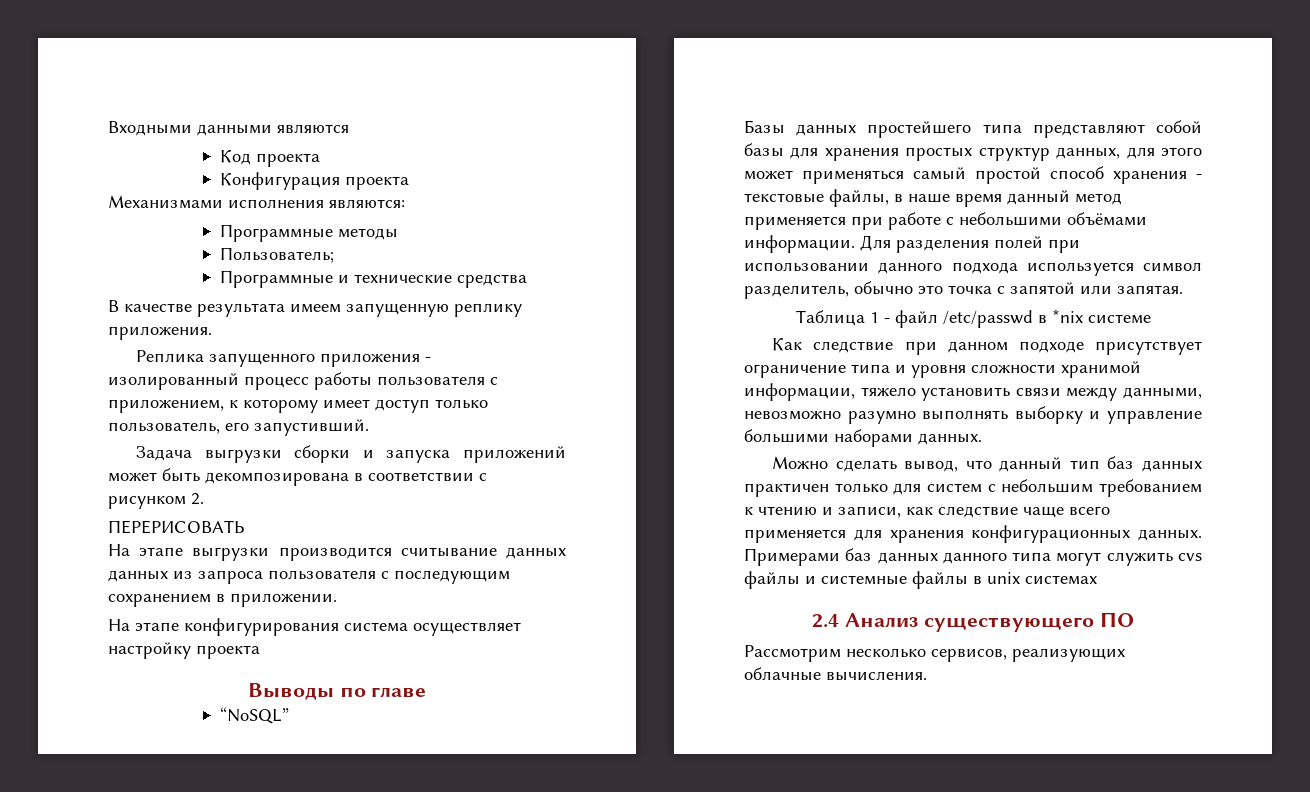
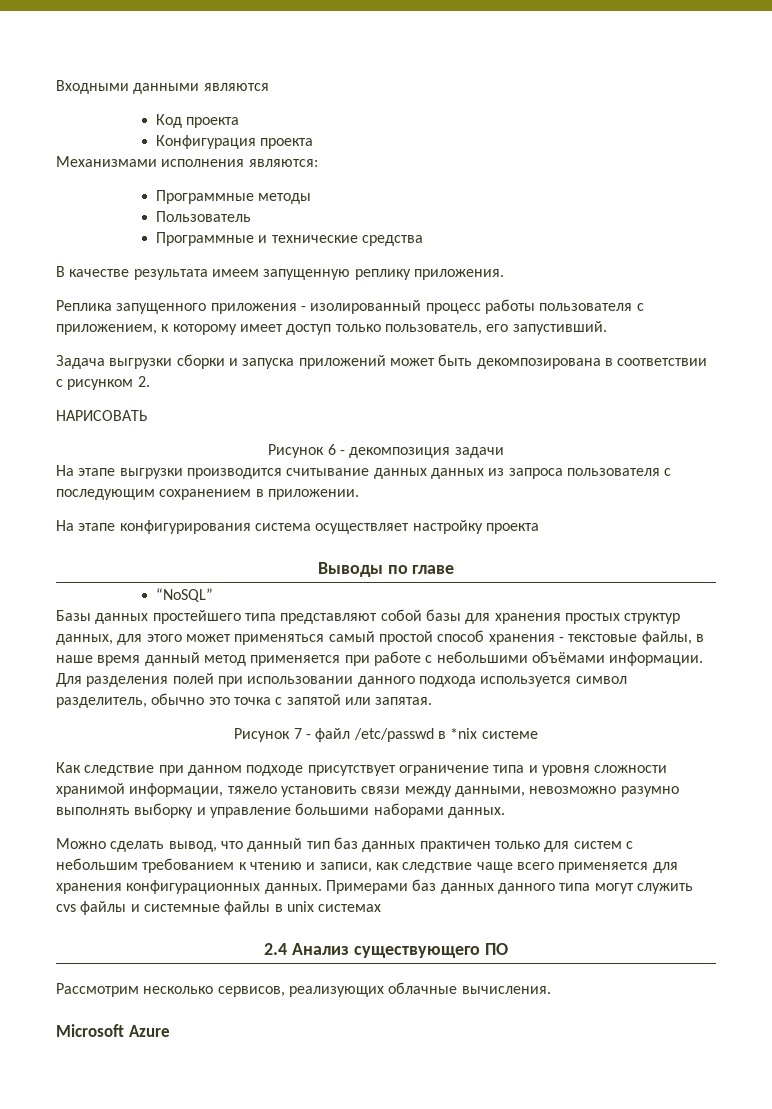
[219,247,334,263] Пользователь; -> [156,211,252,222] Пользователь
[108,520,244,534] ПЕРЕРИСОВАТЬ -> [56,410,148,421] [268,444,504,458] НАРИСОВАТЬ // Рисунок 6 - декомпозиция задачи
[795,310,879,326] Таблица 1 -> [234,728,302,742] Рисунок 7
(927, 676) none -> [56,1024,170,1037] // Microsoft Azure

